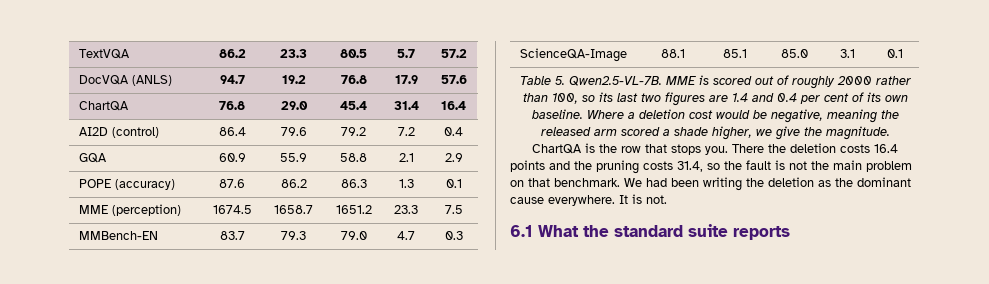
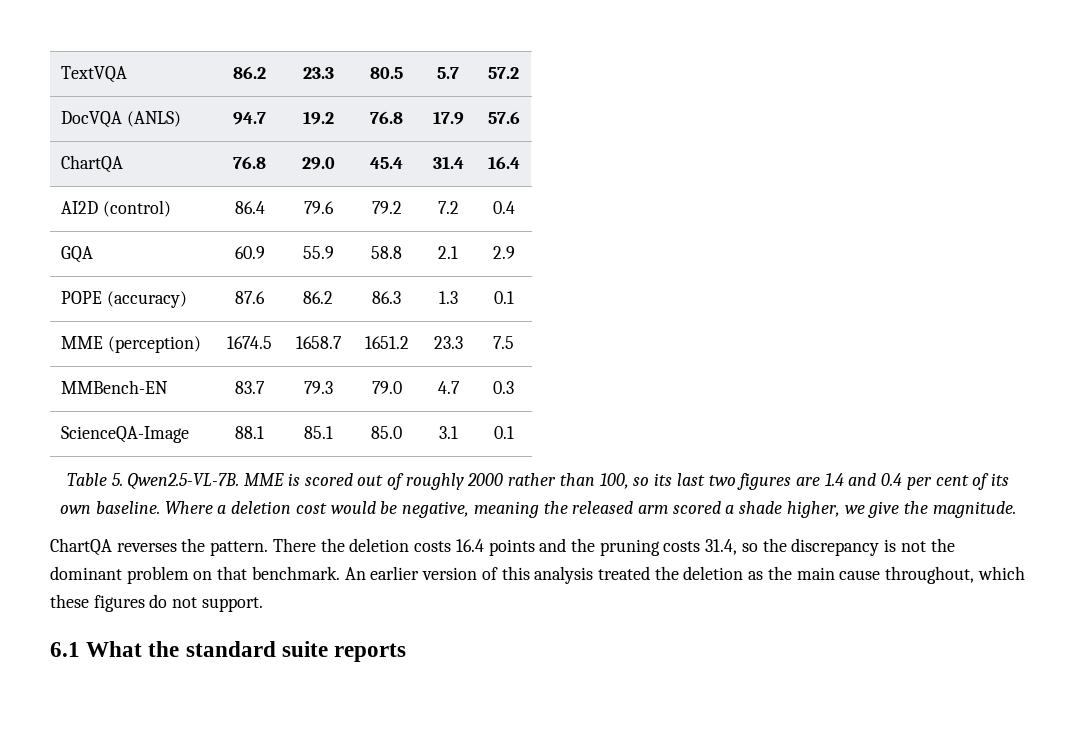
[585,143,729,155] is the row that stops you. -> [116,538,269,556] reverses the pattern.
[746,160,771,170] fault -> [791,538,880,556] discrepancy
[833,160,862,170] main -> [50,566,122,580] dominant
[624,177,911,191] [510,194,667,206] We had been writing the deletion as the dominant cause everywhere. It is not. -> [344,566,1025,584] [50,594,263,612] An earlier version of this analysis treated the deletion as the main cause throughout, which these figures do not support.

